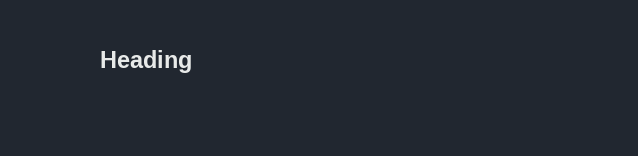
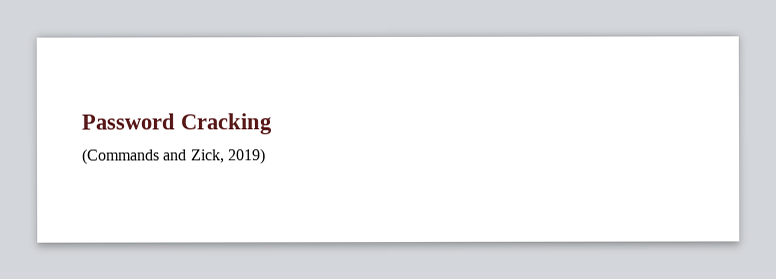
[100,50,192,73] Heading -> [81,113,273,135] [82,148,266,165] Password Cracking // (Commands and Zick, 2019)

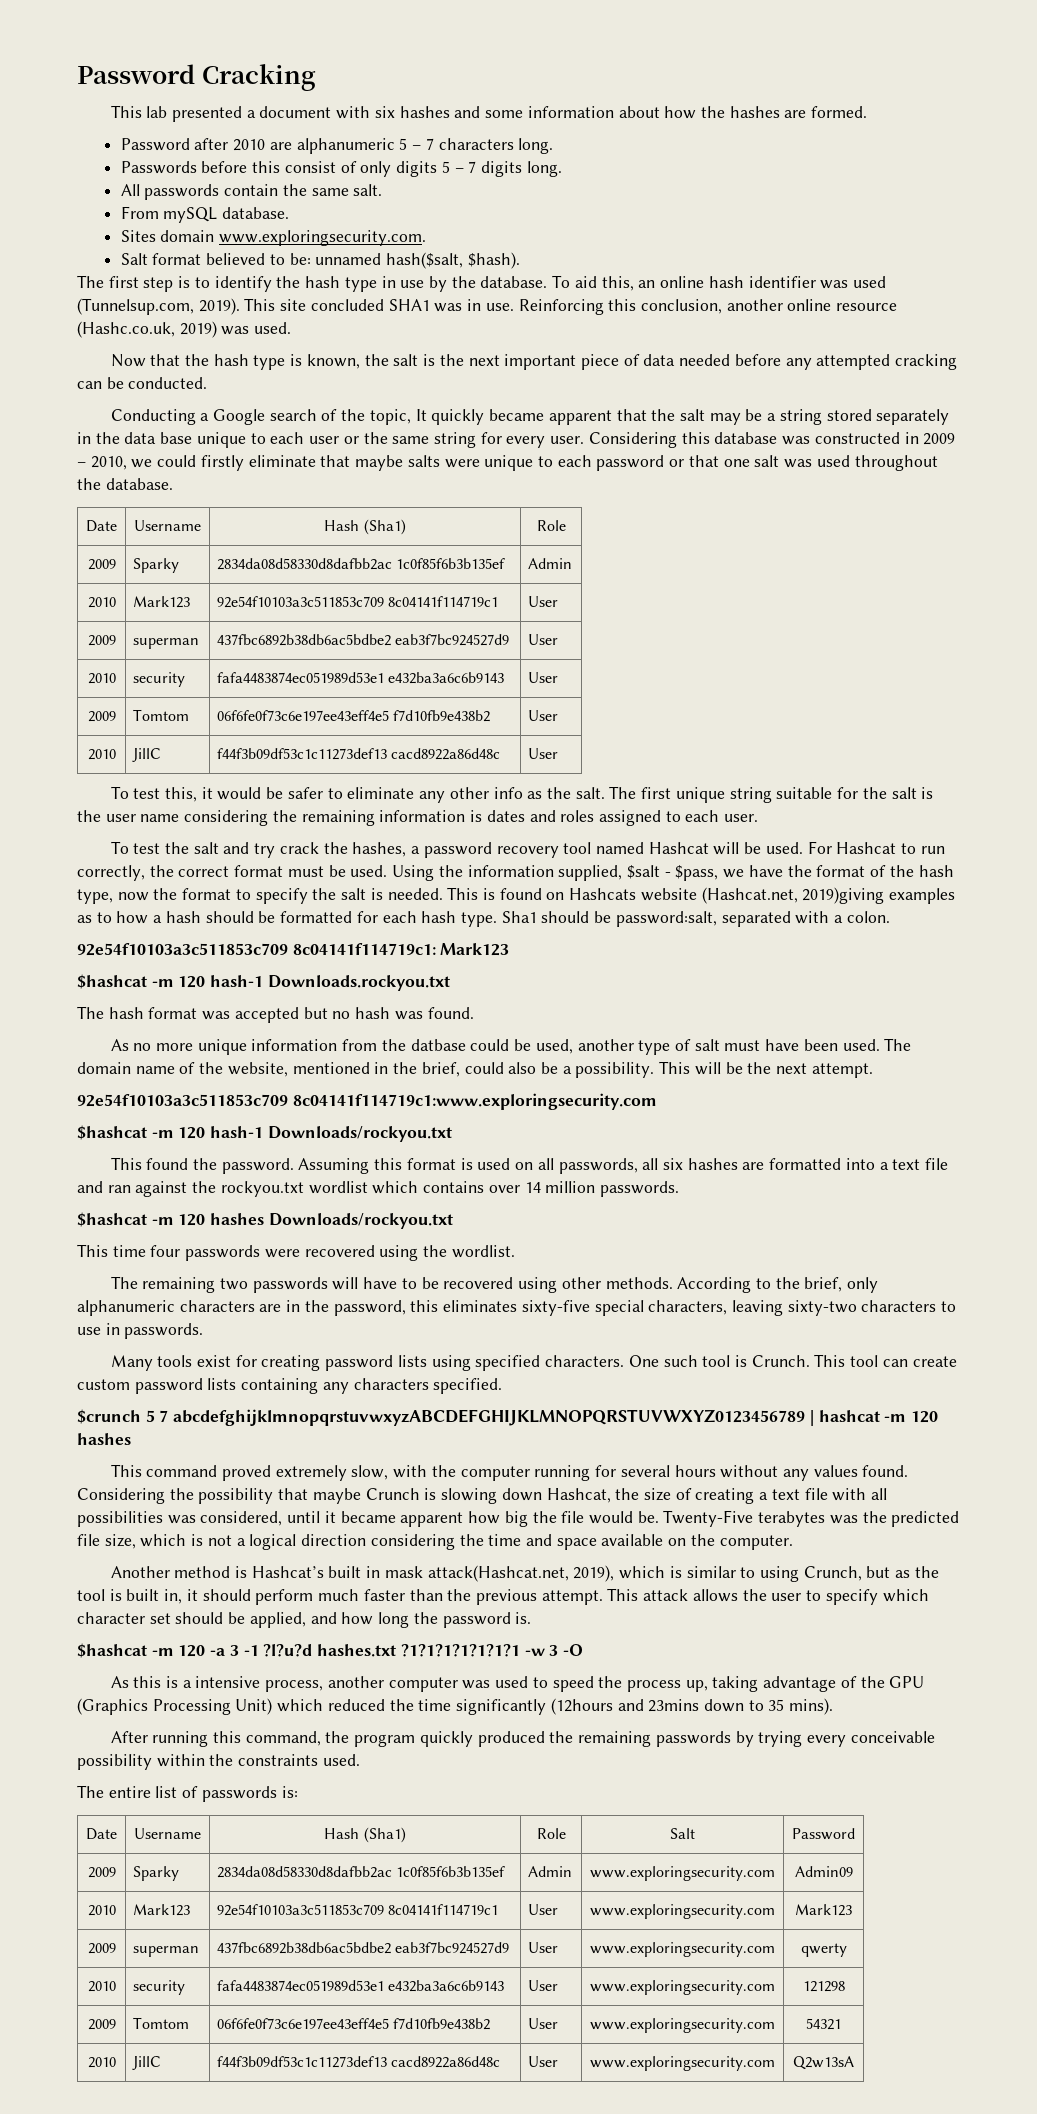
[82,148,266,165] (Commands and Zick, 2019) -> [110,105,868,122] [120,138,554,154] [120,161,562,177] [120,184,383,200] [120,206,290,223] [120,230,427,246] [120,252,520,269] [77,275,886,292] [77,298,898,315] [77,321,292,338] [110,354,958,370] [77,377,208,389] [110,409,950,425] [77,432,956,448] [77,455,938,471] [77,478,173,490] [86,520,117,532] [134,520,201,531] [324,519,406,535] [536,520,566,531] [87,559,116,570] [133,558,180,573] [217,558,506,570] [528,558,573,569] [87,597,116,608] [133,596,191,608] [217,596,499,608] [528,596,559,607] [87,635,116,646] [133,638,200,649] [217,634,510,646] [528,634,559,645] [87,673,116,684] [133,672,186,687] [217,672,505,684] [528,672,559,683] [87,711,116,722] [133,709,190,721] [217,710,491,722] [528,710,559,721] [87,749,116,760] [132,748,162,762] [217,748,501,760] [528,748,559,759] [110,786,934,803] [77,810,759,826] [110,841,945,858] [77,865,954,881] [77,887,956,904] [77,911,890,927] [77,943,510,956] [77,974,450,991] [77,1006,474,1023] [110,1038,912,1055] [77,1061,873,1078] [77,1093,657,1110] [77,1125,452,1142] [110,1157,949,1174] [77,1181,679,1197] [77,1212,453,1229] [77,1244,515,1261] [110,1276,879,1293] [77,1300,957,1316] [77,1323,204,1339] [110,1354,957,1371] [77,1378,503,1394] [77,1409,939,1426] [77,1433,131,1445] [110,1464,909,1481] [77,1488,888,1504] [77,1510,960,1527] [77,1534,793,1550] [110,1565,939,1582] [77,1588,929,1605] [77,1612,532,1628] [77,1643,583,1658] [110,1676,925,1692] [77,1698,834,1715] [110,1731,935,1747] [77,1754,360,1770] [77,1785,298,1802] [86,1828,117,1840] [134,1828,201,1839] [324,1827,406,1843] [536,1828,566,1839] [670,1828,695,1839] [792,1828,855,1840] [87,1867,116,1878] [133,1866,180,1881] [217,1866,506,1878] [528,1866,573,1877] [590,1866,775,1881] [794,1866,853,1877] [87,1905,116,1916] [133,1904,191,1916] [217,1904,499,1916] [528,1904,559,1915] [590,1904,775,1919] [795,1904,852,1916] [87,1943,116,1954] [133,1946,200,1957] [217,1942,510,1954] [528,1942,559,1953] [590,1942,775,1957] [800,1943,847,1957] [87,1981,116,1992] [133,1980,186,1995] [217,1980,505,1992] [528,1980,559,1991] [590,1980,775,1995] [802,1981,845,1992] [87,2019,116,2030] [133,2017,190,2029] [217,2018,491,2030] [528,2018,559,2029] [590,2018,775,2033] [806,2018,841,2030] [87,2057,116,2068] [132,2056,162,2070] [217,2056,501,2068] [528,2056,559,2067] [590,2056,775,2071] [793,2056,854,2070] This lab presented a document with six hashes and some information about how the hashes are formed. // Password after 2010 are alphanumeric 5 – 7 characters long. // Passwords before this consist of only digits 5 – 7 digits long. // All passwords contain the same salt. // From mySQL database. // Sites domain www.exploringsecurity.com. // Salt format believed to be: unnamed hash($salt, $hash). // The first step is to identify the hash type in use by the database. To aid this, an online hash identifier was used (Tunnelsup.com, 2019). This site concluded SHA1 was in use. Reinforcing this conclusion, another online resource (Hashc.co.uk, 2019) was used. // Now that the hash type is known, the salt is the next important piece of data needed before any attempted cracking can be conducted. // Conducting a Google search of the topic, It quickly became apparent that the salt may be a string stored separately in the data base unique to each user or the same string for every user. Considering this database was constructed in 2009 – 2010, we could firstly eliminate that maybe salts were unique to each password or that one salt was used throughout the database. // Date | Username | Hash (Sha1) | Role // 2009 | Sparky | 2834da08d58330d8dafbb2ac 1c0f85f6b3b135ef | Admin // 2010 | Mark123 | 92e54f10103a3c511853c709 8c04141f114719c1 | User // 2009 | superman | 437fbc6892b38db6ac5bdbe2 eab3f7bc924527d9 | User // 2010 | security | fafa4483874ec051989d53e1 e432ba3a6c6b9143 | User // 2009 | Tomtom | 06f6fe0f73c6e197ee43eff4e5 f7d10fb9e438b2 | User // 2010 | JillC | f44f3b09df53c1c11273def13 cacd8922a86d48c | User // To test this, it would be safer to eliminate any other info as the salt. The first unique string suitable for the salt is the user name considering the remaining information is dates and roles assigned to each user. // To test the salt and try crack the hashes, a password recovery tool named Hashcat will be used. For Hashcat to run correctly, the correct format must be used. Using the information supplied, $salt - $pass, we have the format of the hash type, now the format to specify the salt is needed. This is found on Hashcats website (Hashcat.net, 2019)giving examples as to how a hash should be formatted for each hash type. Sha1 should be password:salt, separated with a colon. // 92e54f10103a3c511853c709 8c04141f114719c1: Mark123 // $hashcat -m 120 hash-1 Downloads.rockyou.txt // The hash format was accepted but no hash was found. // As no more unique information from the datbase could be used, another type of salt must have been used. The domain name of the website, mentioned in the brief, could also be a possibility. This will be the next attempt. // 92e54f10103a3c511853c709 8c04141f114719c1:www.exploringsecurity.com // $hashcat -m 120 hash-1 Downloads/rockyou.txt // This found the password. Assuming this format is used on all passwords, all six hashes are formatted into a text file and ran against the rockyou.txt wordlist which contains over 14 million passwords. // $hashcat -m 120 hashes Downloads/rockyou.txt // This time four passwords were recovered using the wordlist. // The remaining two passwords will have to be recovered using other methods. According to the brief, only alphanumeric characters are in the password, this eliminates sixty-five special characters, leaving sixty-two characters to use in passwords. // Many tools exist for creating password lists using specified characters. One such tool is Crunch. This tool can create custom password lists containing any characters specified. // $crunch 5 7 abcdefghijklmnopqrstuvwxyzABCDEFGHIJKLMNOPQRSTUVWXYZ0123456789 | hashcat -m 120 hashes // This command proved extremely slow, with the computer running for several hours without any values found. Considering the possibility that maybe Crunch is slowing down Hashcat, the size of creating a text file with all possibilities was considered, until it became apparent how big the file would be. Twenty-Five terabytes was the predicted file size, which is not a logical direction considering the time and space available on the computer. // Another method is Hashcat’s built in mask attack(Hashcat.net, 2019), which is similar to using Crunch, but as the tool is built in, it should perform much faster than the previous attempt. This attack allows the user to specify which character set should be applied, and how long the password is. // $hashcat -m 120 -a 3 -1 ?l?u?d hashes.txt ?1?1?1?1?1?1?1 -w 3 -O // As this is a intensive process, another computer was used to speed the process up, taking advantage of the GPU (Graphics Processing Unit) which reduced the time significantly (12hours and 23mins down to 35 mins). // After running this command, the program quickly produced the remaining passwords by trying every conceivable possibility within the constraints used. // The entire list of passwords is: // Date | Username | Hash (Sha1) | Role | Salt | Password // 2009 | Sparky | 2834da08d58330d8dafbb2ac 1c0f85f6b3b135ef | Admin | www.exploringsecurity.com | Admin09 // 2010 | Mark123 | 92e54f10103a3c511853c709 8c04141f114719c1 | User | www.exploringsecurity.com | Mark123 // 2009 | superman | 437fbc6892b38db6ac5bdbe2 eab3f7bc924527d9 | User | www.exploringsecurity.com | qwerty // 2010 | security | fafa4483874ec051989d53e1 e432ba3a6c6b9143 | User | www.exploringsecurity.com | 121298 // 2009 | Tomtom | 06f6fe0f73c6e197ee43eff4e5 f7d10fb9e438b2 | User | www.exploringsecurity.com | 54321 // 2010 | JillC | f44f3b09df53c1c11273def13 cacd8922a86d48c | User | www.exploringsecurity.com | Q2w13sA

